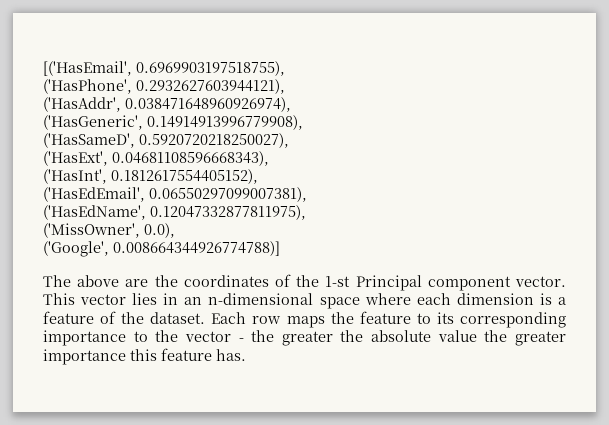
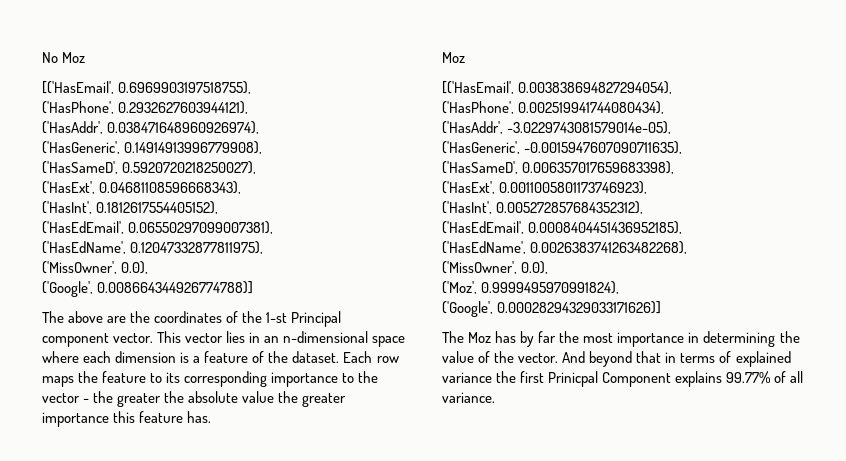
(43, 68) none -> [42,52,86,63] No Moz //
(246, 355) none -> [442,52,465,63] [442,81,673,94] [442,101,665,114] [442,121,672,134] [442,141,683,154] [442,161,675,174] [442,181,648,194] [442,201,644,214] [442,221,683,234] [442,241,688,254] [442,261,549,274] [442,281,620,294] [442,301,662,317] [442,331,800,347] [442,351,791,367] [442,371,804,387] [442,392,495,403] // Moz // [('HasEmail', 0.003838694827294054), // ('HasPhone', 0.002519941744080434), // ('HasAddr', -3.0229743081579014e-05), // ('HasGeneric', -0.0015947607090711635), // ('HasSameD', 0.006357017659683398), // ('HasExt', 0.0011005801173746923), // ('HasInt', 0.005272857684352312), // ('HasEdEmail', 0.0008404451436952185), // ('HasEdName', 0.0026383741263482268), // ('MissOwner', 0.0), // ('Moz', 0.9999495970991824), // ('Google', 0.00028294329033171626)] // The Moz has by far the most importance in determining the value of the vector. And beyond that in terms of explained variance the first Prinicpal Component explains 99.77% of all variance.

